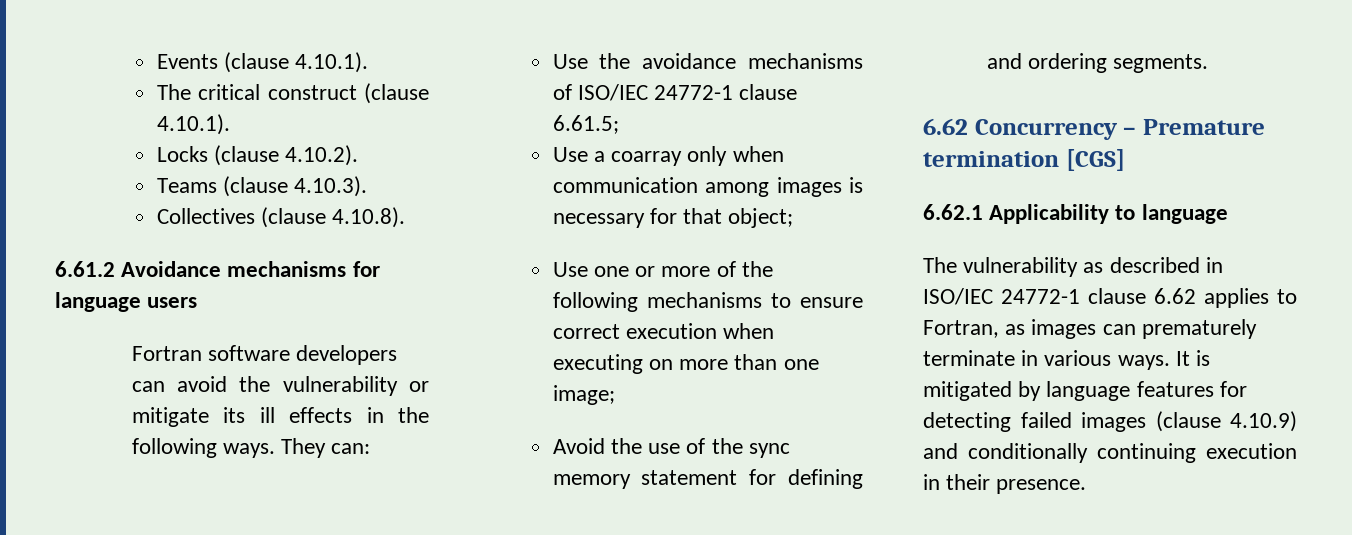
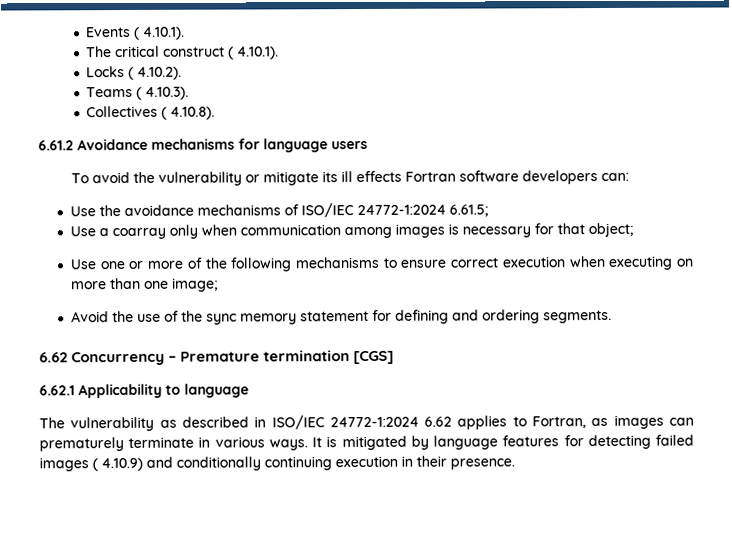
[224,52,290,73] (clause -> [133,26,141,40] (
[364,83,429,104] (clause -> [228,46,235,60] (
[214,145,280,166] (clause -> [128,66,135,80] (
[223,176,289,197] (clause -> [136,86,143,100] (
[261,207,327,228] (clause -> [161,106,168,120] (
[131,345,398,365] [131,381,165,392] Fortran software developers can -> [71,173,90,184] To
[366,407,429,423] [131,438,327,458] in the following ways. They -> [405,170,599,185] Fortran software developers
[654,84,798,100] 24772-1 clause -> [356,204,446,216] 24772-1:2024
[1001,288,1146,304] 24772-1 clause -> [329,416,419,428] 24772-1:2024
[1155,411,1221,432] (clause -> [92,458,98,472] (

